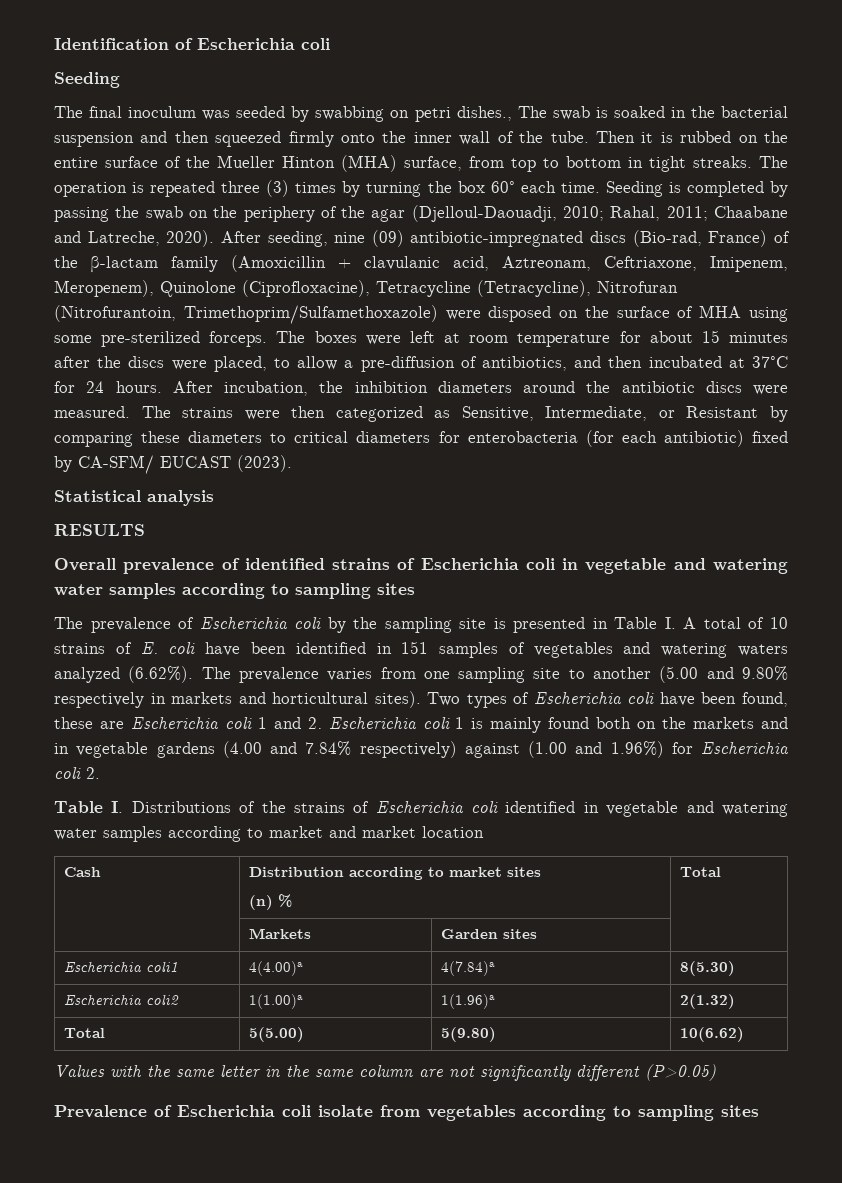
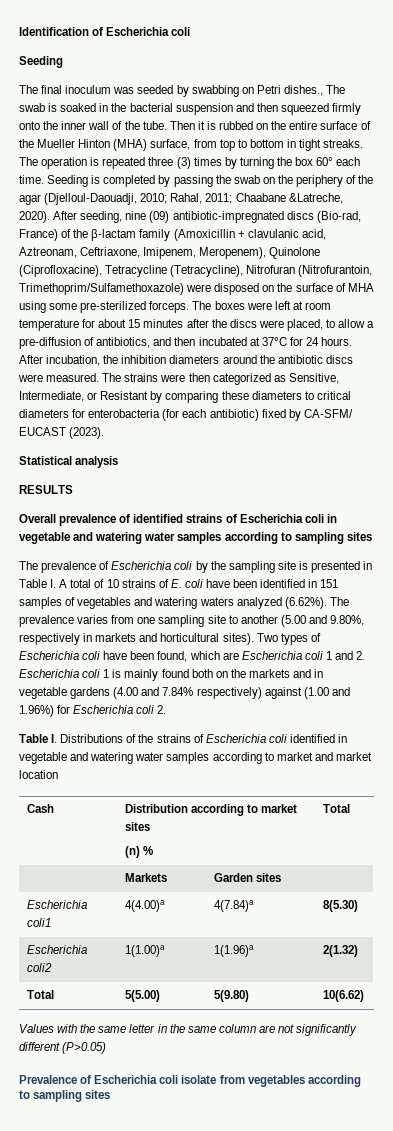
[414,107,451,122] petri -> [256,85,281,94] Petri
[54,231,160,246] and Latreche, -> [288,193,343,204] &Latreche,
[741,666,788,681] 9.80% -> [330,615,365,626] 9.80%,
[54,717,93,729] these -> [189,651,220,660] which

